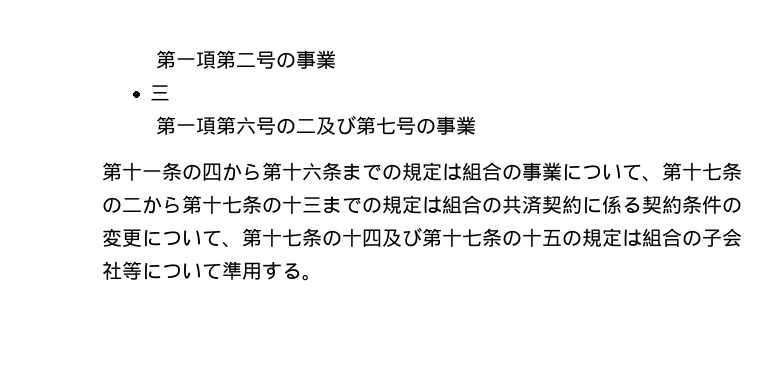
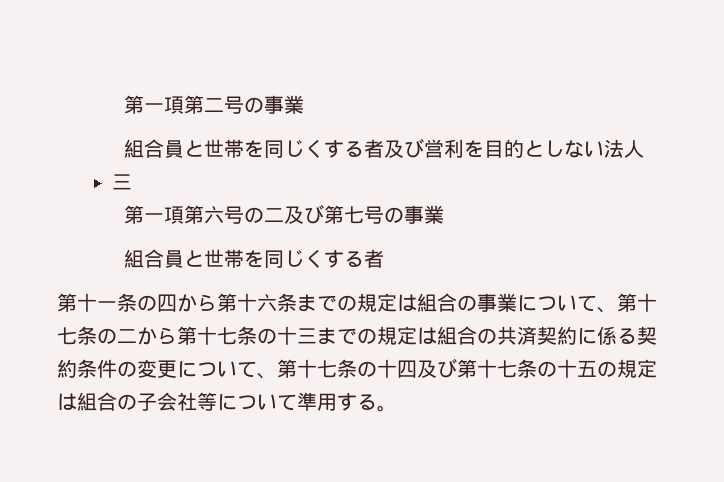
(336, 59) none -> [123,138,644,158] // 組合員と世帯を同じくする者及び営利を目的としない法人
(476, 125) none -> [123,249,384,268] // 組合員と世帯を同じくする者

